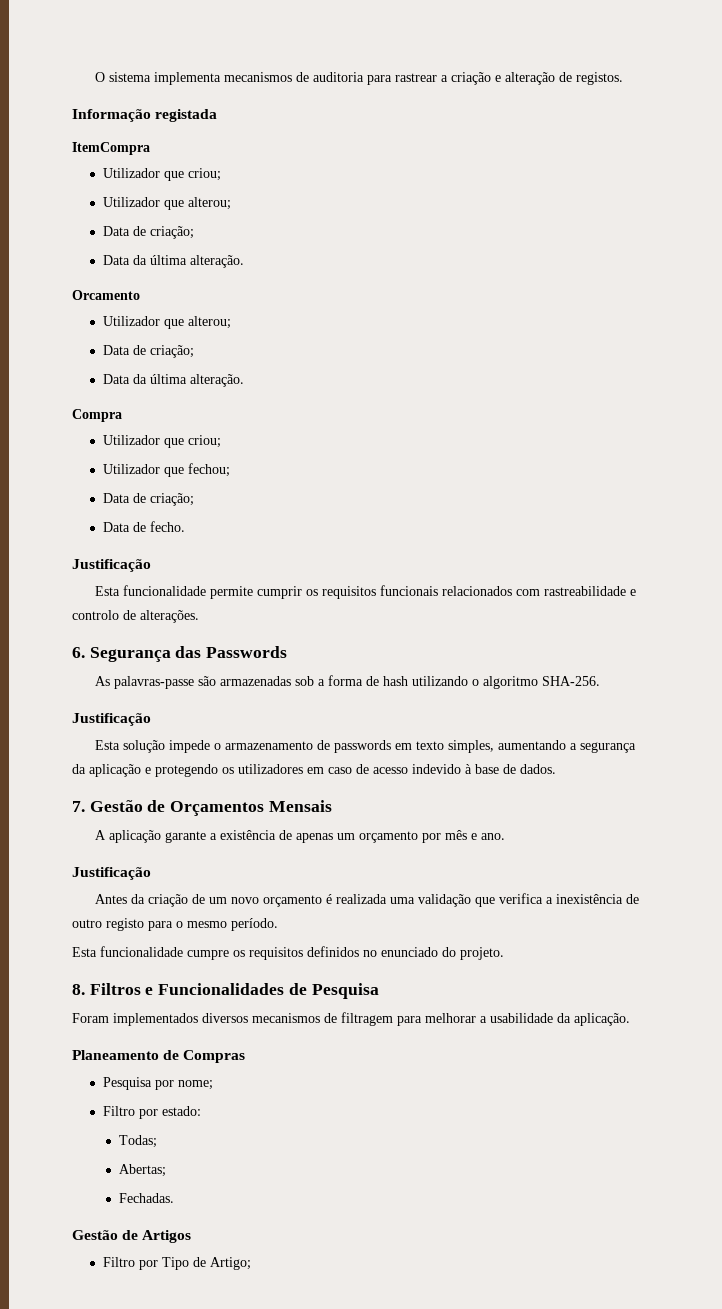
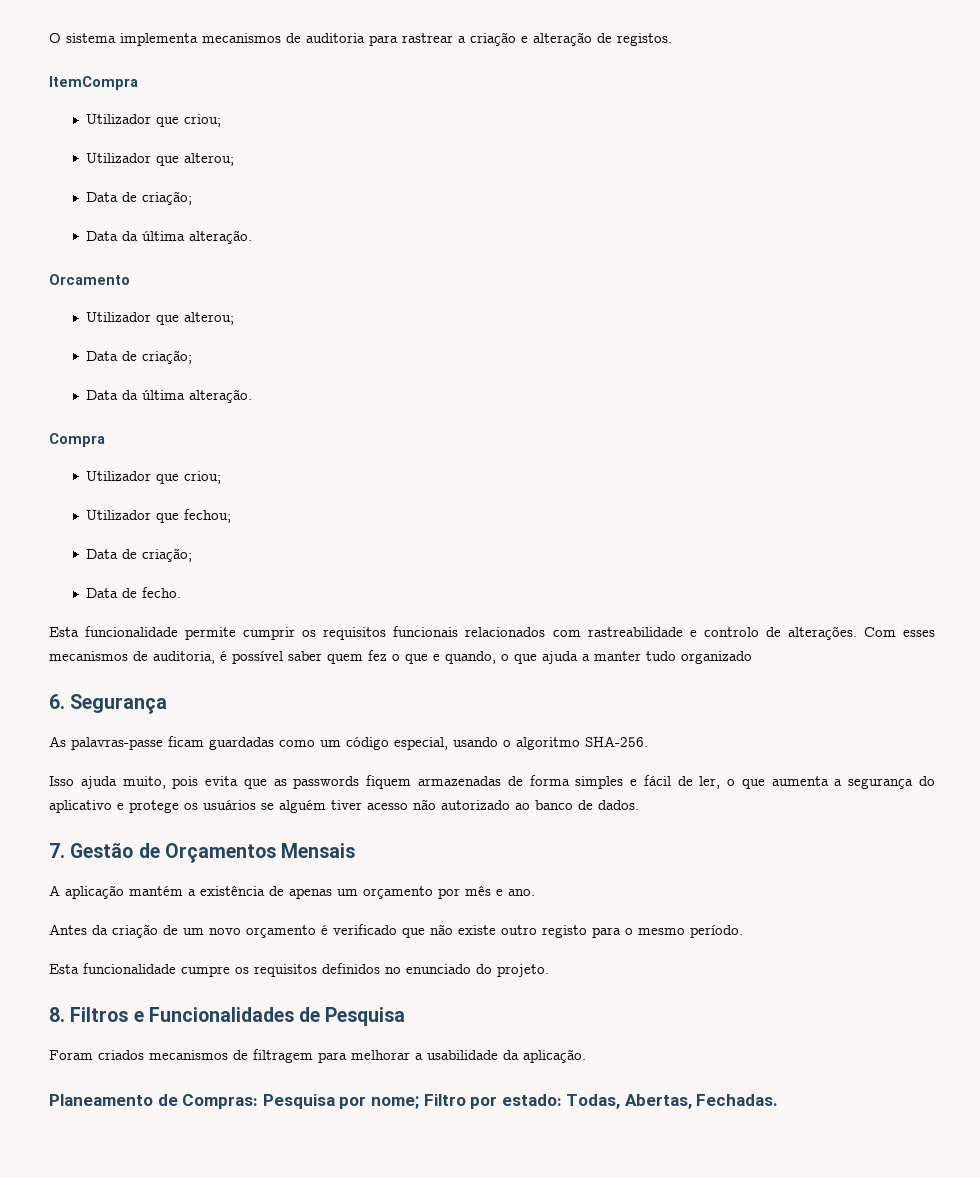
[72,109,218,122] // Informação registada -> (672, 39) none
[72,559,151,572] // Justificação -> (182, 592) none
(199, 616) none -> [863,627,936,637] [49,650,752,664] Com esses mecanismos de auditoria, é possível saber quem fez o que e quando, o que ajuda a manter tudo organizado
[175,646,288,658] das Passwords -> (168, 704) none
[197,675,600,689] [72,713,151,726] [94,740,636,753] [72,764,499,777] são armazenadas sob a forma de hash utilizando o algoritmo SHA-256. // Justificação // Esta solução impede o armazenamento de passwords em texto simples, aumentando a segurança da aplicação e protegendo os utilizadores em caso de acesso indevido à base -> [168,736,648,750] [49,775,935,789] [49,799,573,813] ficam guardadas como um código especial, usando o algoritmo SHA-256. // Isso ajuda muito, pois evita que as passwords fiquem armazenadas de forma simples e fácil de ler, o que aumenta a segurança do aplicativo e protege os usuários se alguém tiver acesso não autorizado ao banco
[164,831,206,843] garante -> [129,886,183,896] mantém
[72,867,151,880] // Justificação -> (535, 892) none
[335,893,639,907] realizada uma validação que verifica a inexistência de -> [333,924,496,938] verificado que não existe
[113,1013,248,1026] implementados diversos -> [98,1050,144,1060] criados
[183,1050,246,1063] Compras // -> [182,1094,259,1109] Compras:
(214, 1085) // -> (419, 1102) none
[118,1135,157,1148] [118,1164,166,1177] // Todas; // Abertas; // -> [566,1094,692,1109] Todas, Abertas,
[72,1230,192,1243] [103,1257,252,1270] // Gestão de Artigos // Filtro por Tipo de Artigo; -> (779, 1100) none

